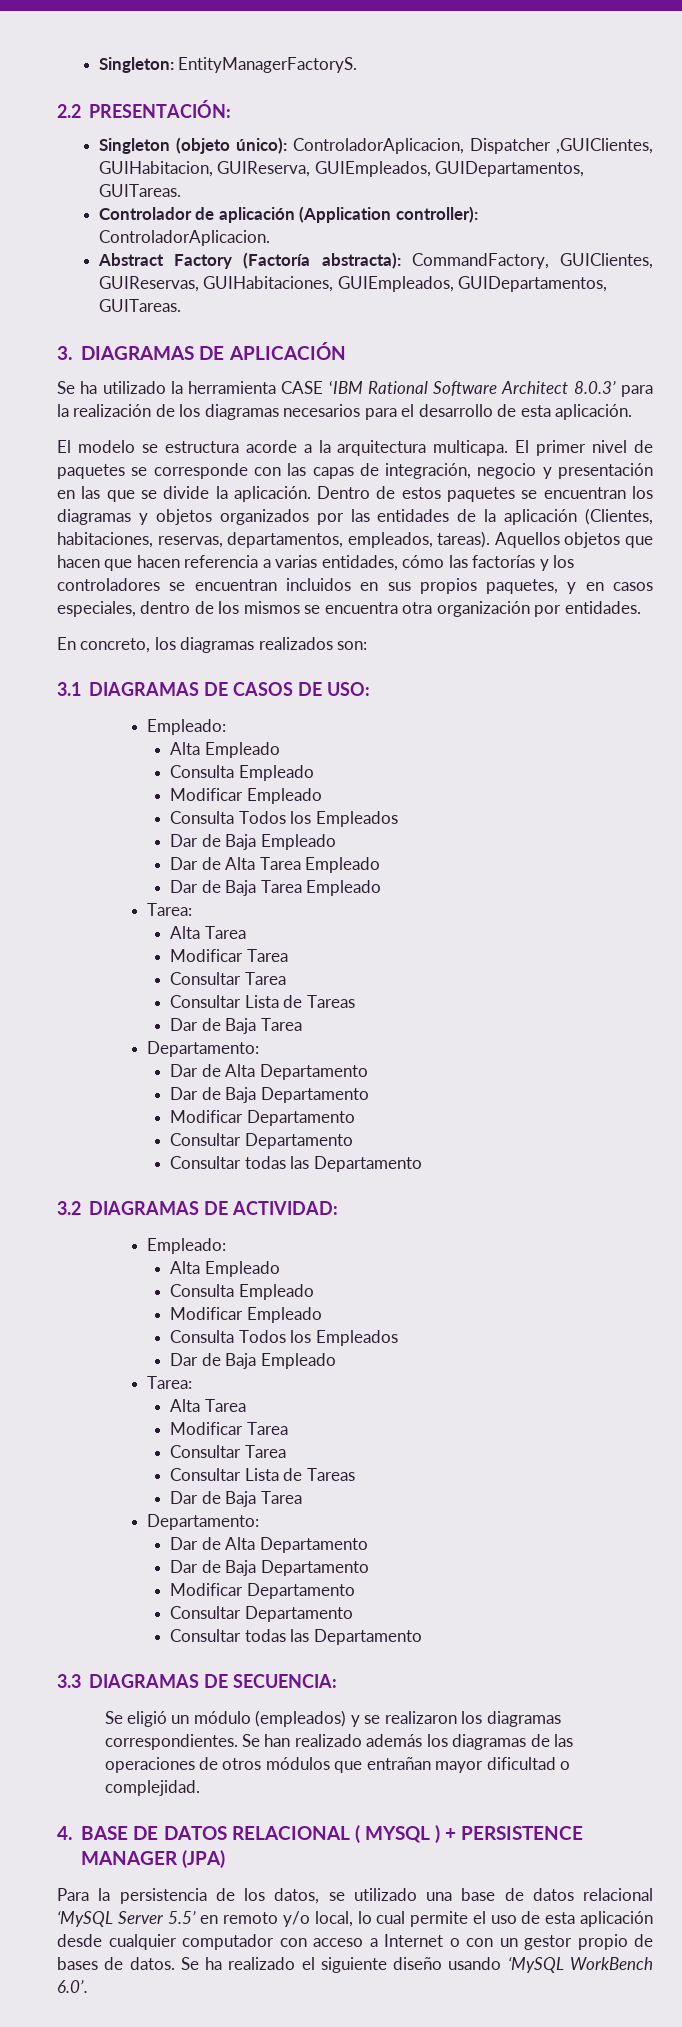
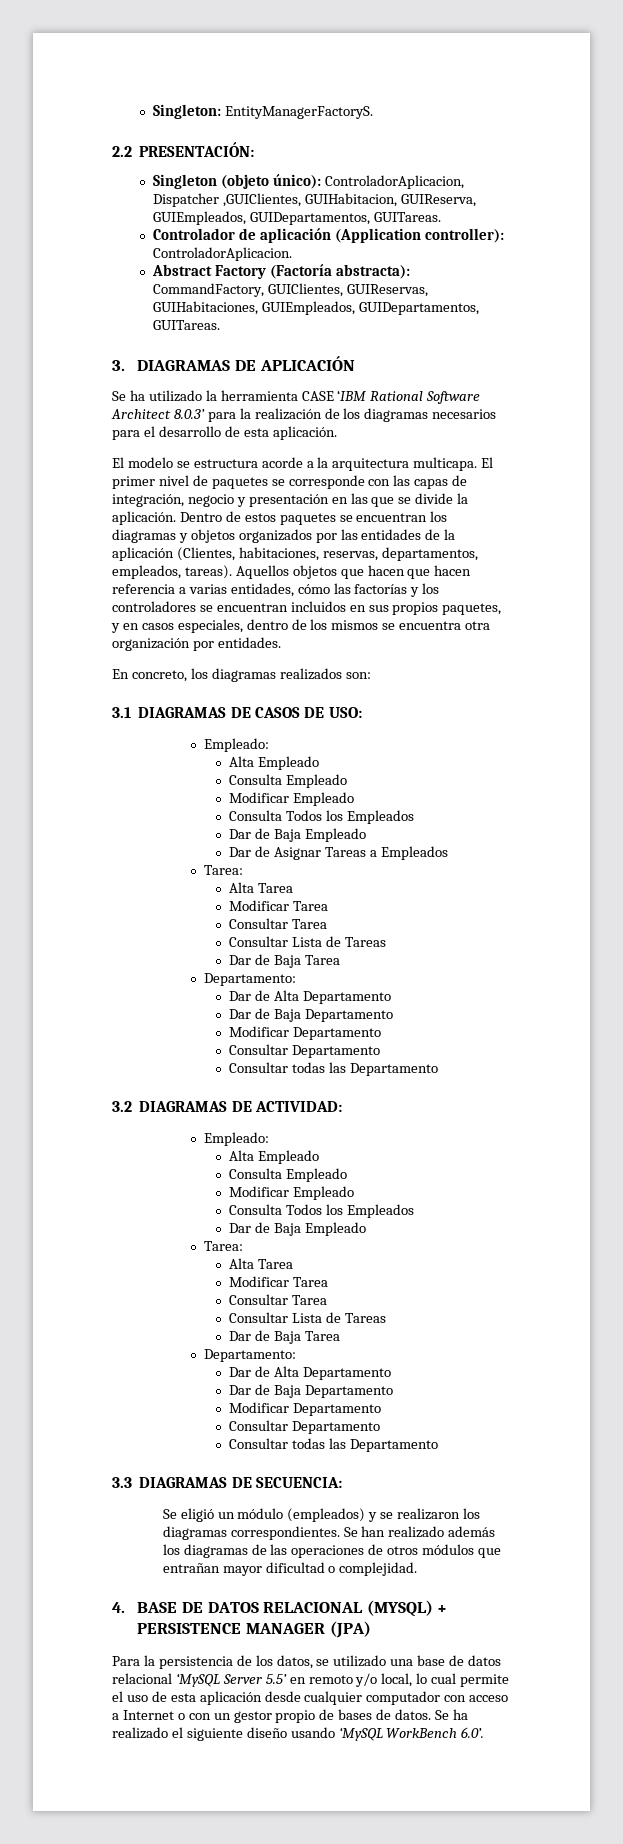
[225,857,381,873] [170,880,382,896] Alta Tarea Empleado // Dar de Baja Tarea Empleado -> [274,846,448,860] Asignar Tareas a Empleados
[354,1825,441,1843] ( MYSQL ) -> [366,1600,433,1617] (MYSQL)

